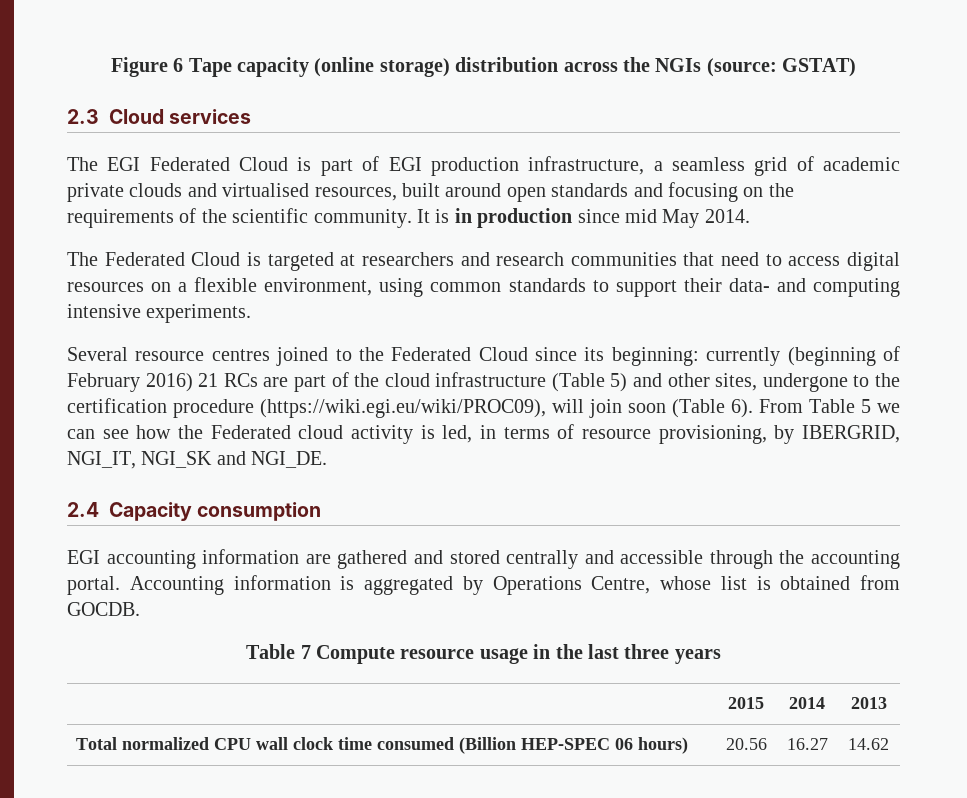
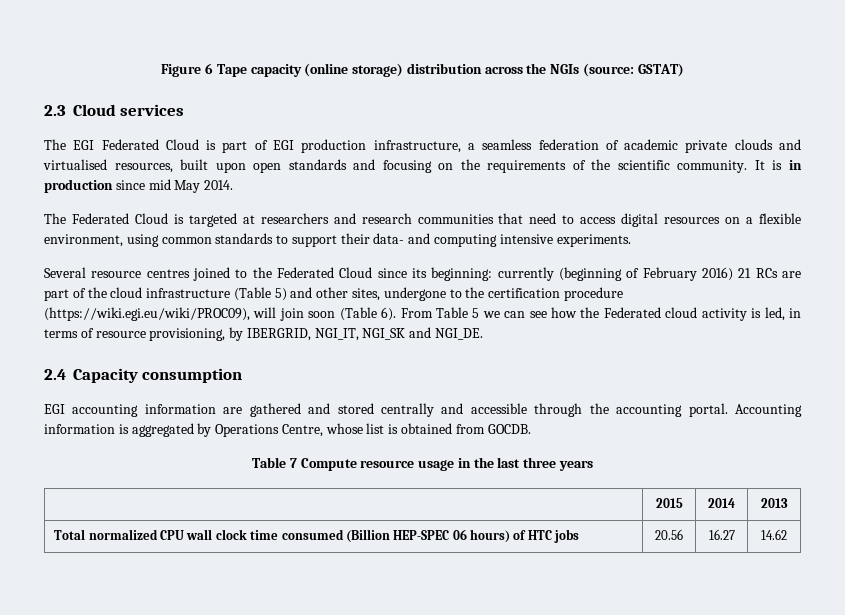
[754,157,788,176] grid -> [538,139,599,150] federation
[445,183,502,197] around -> [215,162,246,173] upon
(689, 745) none -> [513,529,580,543] of HTC jobs

